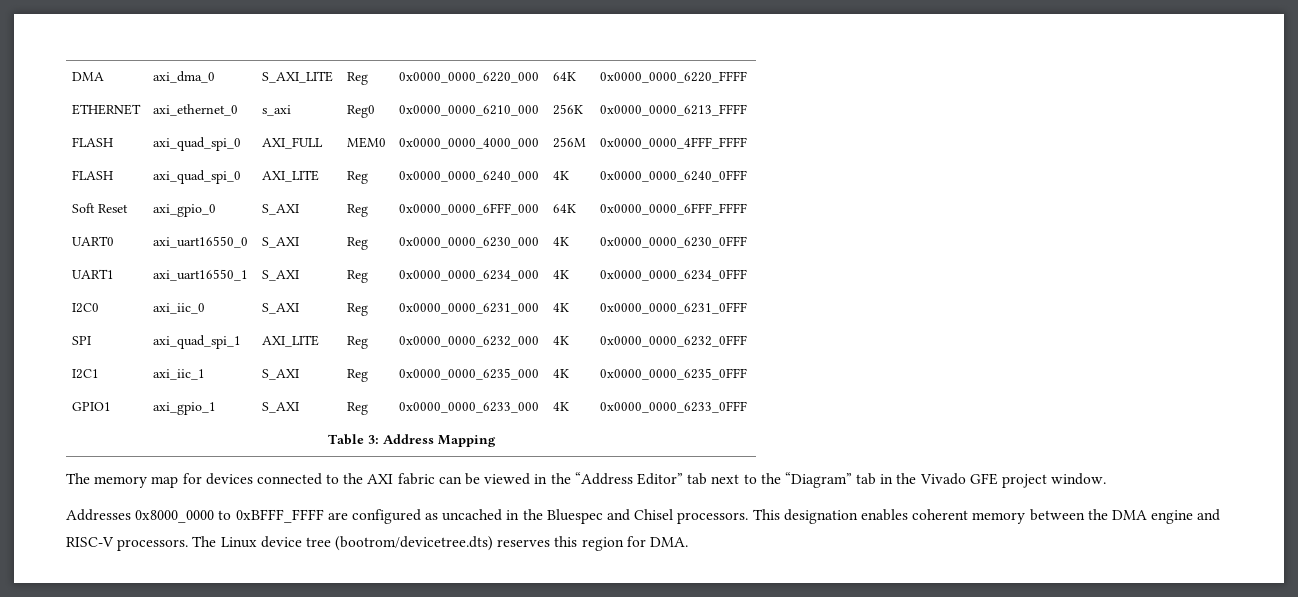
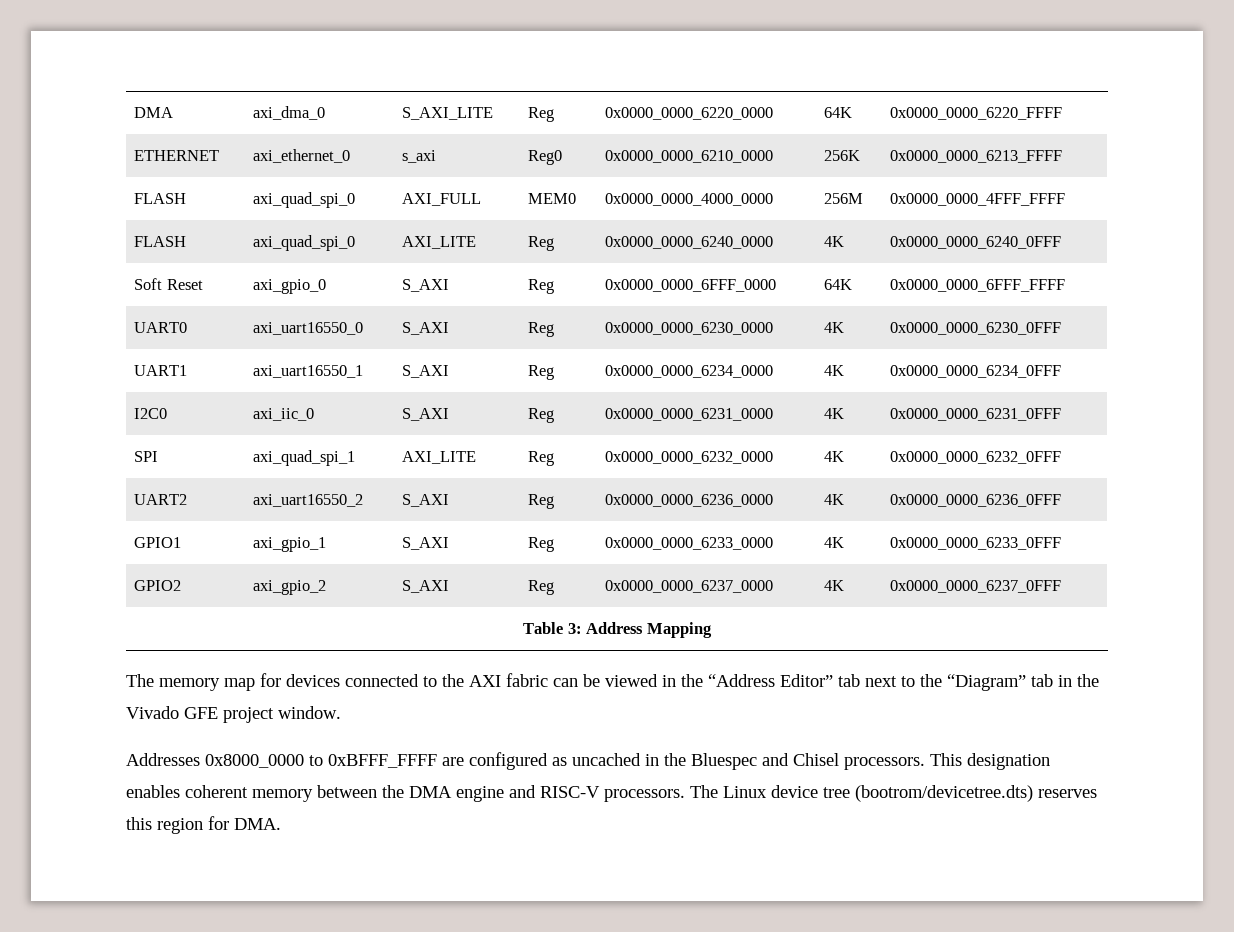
[399,72,540,83] 0x0000_0000_6220_000 -> [605,107,774,120] 0x0000_0000_6220_0000
[399,105,540,116] 0x0000_0000_6210_000 -> [605,150,774,163] 0x0000_0000_6210_0000
[399,138,540,149] 0x0000_0000_4000_000 -> [605,193,774,206] 0x0000_0000_4000_0000
[399,171,540,182] 0x0000_0000_6240_000 -> [605,236,774,249] 0x0000_0000_6240_0000
[399,203,540,215] 0x0000_0000_6FFF_000 -> [605,279,777,292] 0x0000_0000_6FFF_0000
[399,237,540,248] 0x0000_0000_6230_000 -> [605,322,774,335] 0x0000_0000_6230_0000
[399,270,540,281] 0x0000_0000_6234_000 -> [605,365,774,378] 0x0000_0000_6234_0000
[399,303,540,314] 0x0000_0000_6231_000 -> [605,408,774,421] 0x0000_0000_6231_0000
[399,336,540,347] 0x0000_0000_6232_000 -> [605,451,774,464] 0x0000_0000_6232_0000
[72,369,100,379] [153,369,206,380] [262,369,300,380] [347,369,369,382] [399,368,540,380] [553,369,570,378] [600,368,748,380] I2C1 | axi_iic_1 | S_AXI | Reg | 0x0000_0000_6235_000 | 4K | 0x0000_0000_6235_0FFF -> [134,494,188,505] [253,494,364,507] [402,494,450,507] [528,494,555,509] [605,494,774,507] [824,494,845,505] [890,494,1062,507] UART2 | axi_uart16550_2 | S_AXI | Reg | 0x0000_0000_6236_0000 | 4K | 0x0000_0000_6236_0FFF
[399,402,540,413] 0x0000_0000_6233_000 -> [605,537,774,550] 0x0000_0000_6233_0000
(748, 407) none -> [134,580,182,591] [253,580,327,595] [402,580,450,593] [528,580,555,595] [605,580,774,593] [824,580,845,591] [890,580,1062,593] // GPIO2 | axi_gpio_2 | S_AXI | Reg | 0x0000_0000_6237_0000 | 4K | 0x0000_0000_6237_0FFF

